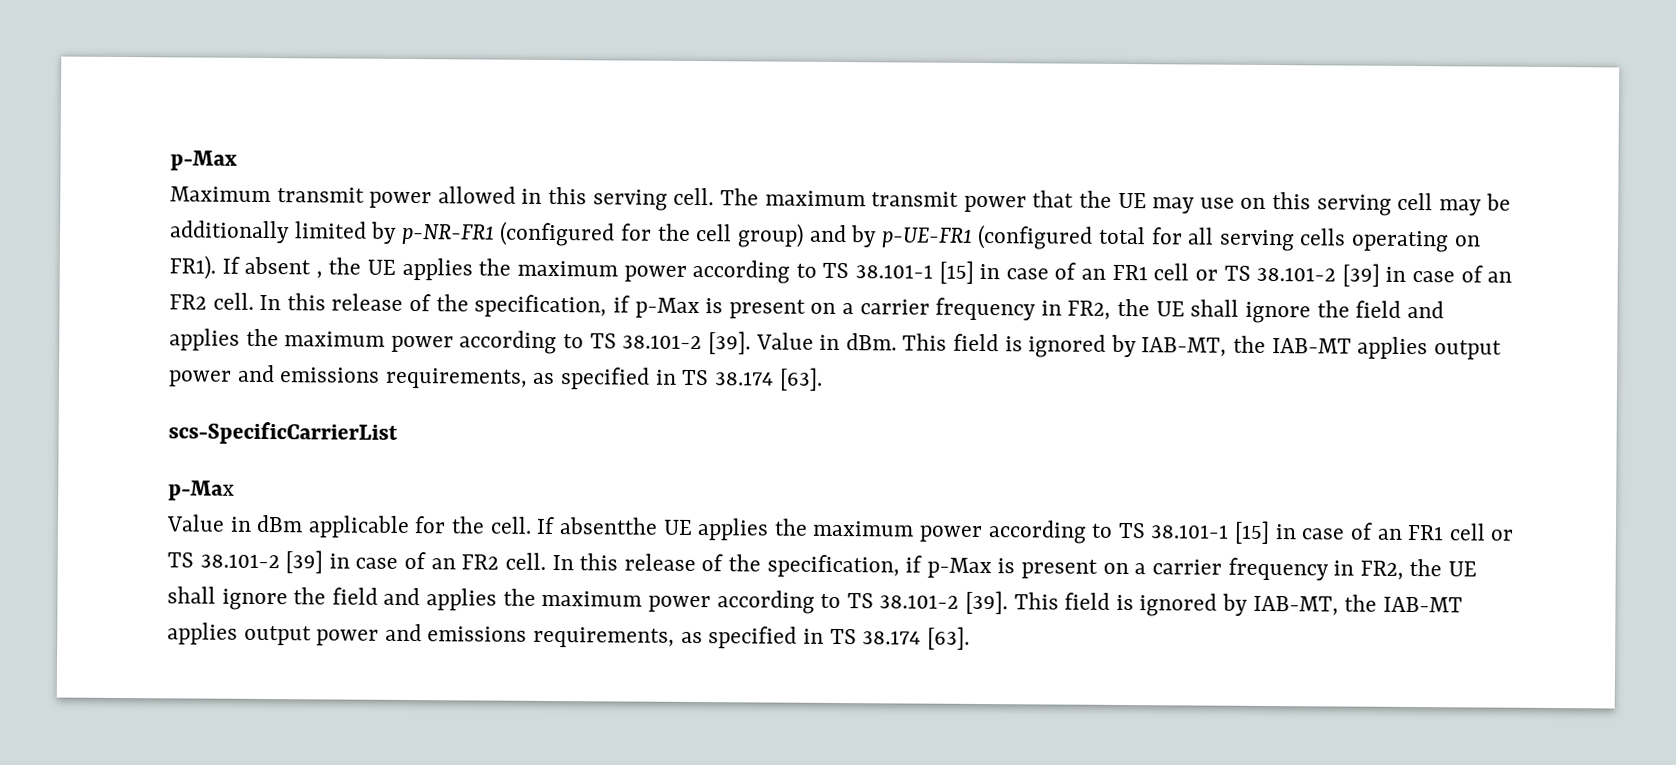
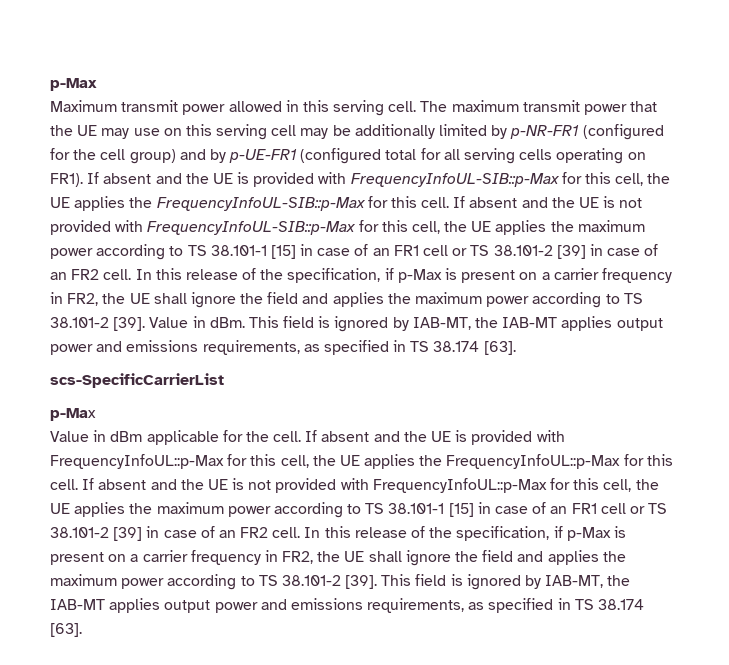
[315,271,323,279] , -> [155,172,671,187] [50,196,643,211] [50,220,440,235] and the UE is provided with FrequencyInfoUL-SIB::p-Max for this cell, the UE applies the FrequencyInfoUL-SIB::p-Max for this cell. If absent and the UE is not provided with FrequencyInfoUL-SIB::p-Max for this cell,
[558,517,658,535] absentthe -> [321,430,565,445] [50,454,673,469] [50,478,659,493] absent and the UE is provided with FrequencyInfoUL::p-Max for this cell, the UE applies the FrequencyInfoUL::p-Max for this cell. If absent and the UE is not provided with FrequencyInfoUL::p-Max for this cell, the

